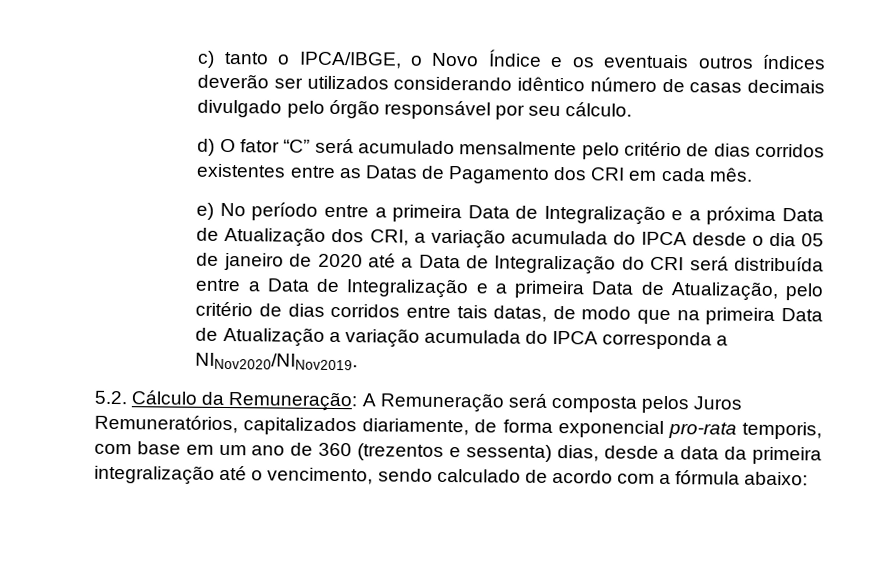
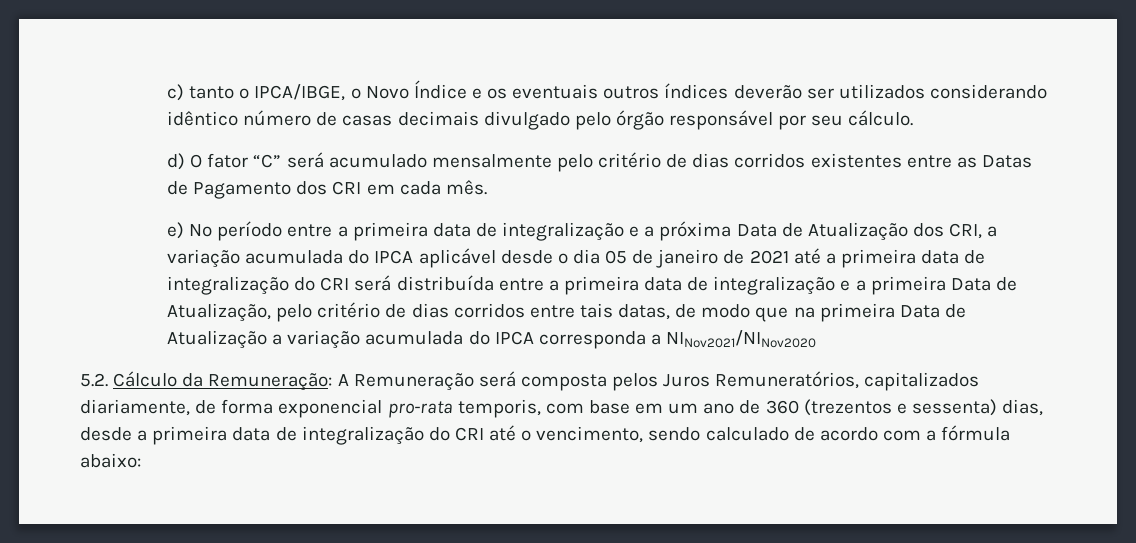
[467,204,666,225] Data de Integralização -> [432,222,625,241] data de integralização
(687, 238) none -> [418,248,496,268] aplicável
[317,253,363,268] 2020 -> [749,250,789,264] 2021
[418,254,617,275] Data de Integralização -> [840,249,986,268] [167,276,290,295] primeira data de integralização
[266,278,470,299] Data de Integralização -> [563,276,836,295] primeira data de integralização
[195,352,359,371] NINov2020/NINov2019. -> [666,330,817,348] NINov2021/NINov2020
[680,446,823,465] [94,464,215,485] data da primeira integralização -> [152,426,484,445] primeira data de integralização do CRI

